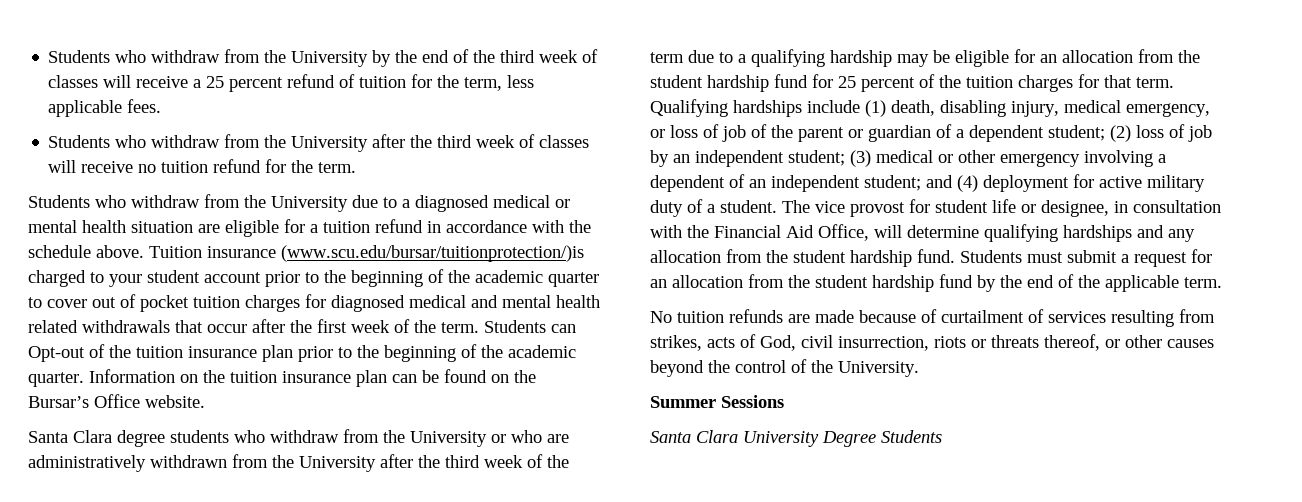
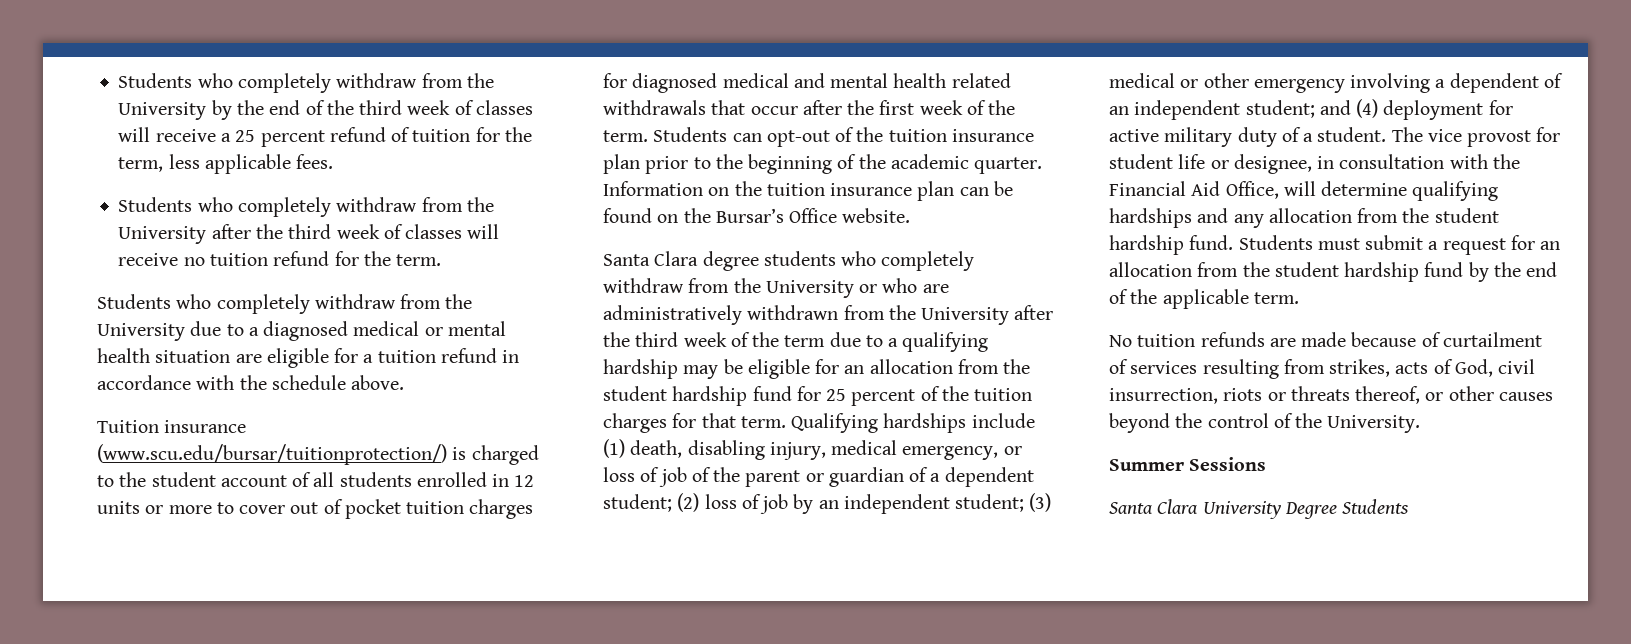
[48,50,147,63] Students who -> [118,73,331,93] Students who completely
(147, 141) none -> [237,197,331,217] completely
(126, 201) none -> [216,294,310,314] completely
(144, 251) none -> (405, 382) //
[281,245,584,262] (www.scu.edu/bursar/tuitionprotection/)is -> [97,444,467,465] (www.scu.edu/bursar/tuitionprotection/) is
[109,274,142,287] your -> [119,472,147,487] the
[265,269,599,287] prior to the beginning of the academic quarter -> [292,472,535,487] [97,501,212,514] of all students enrolled in 12 units or more
[28,346,85,362] Opt-out -> [766,130,830,147] opt-out
(265, 436) none -> [881,251,975,271] completely

